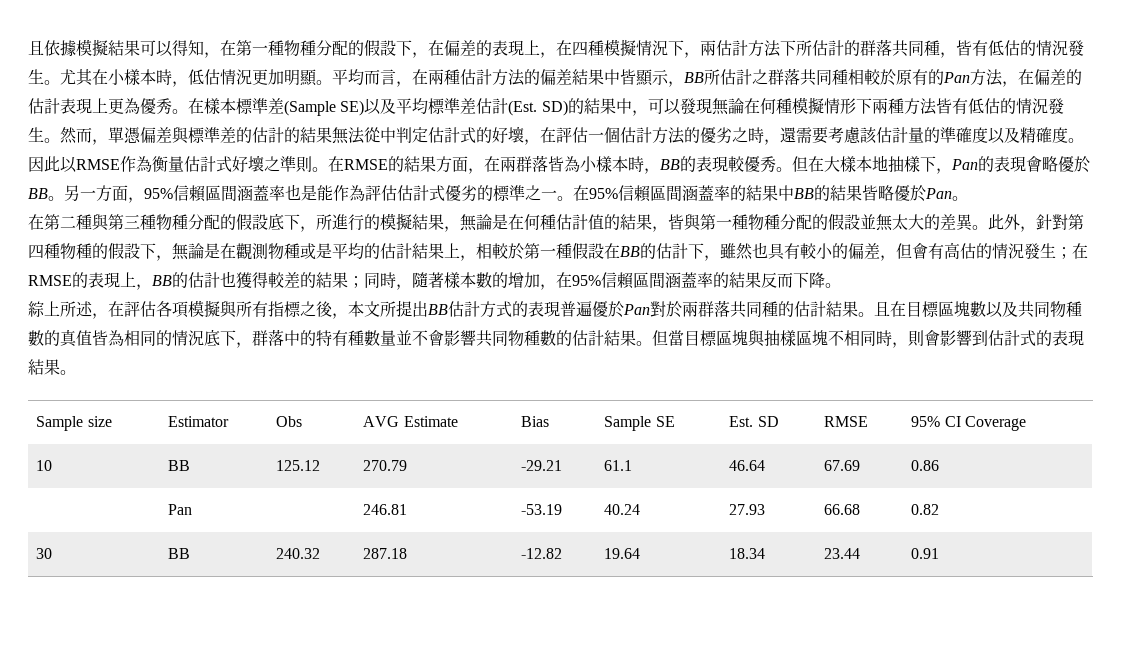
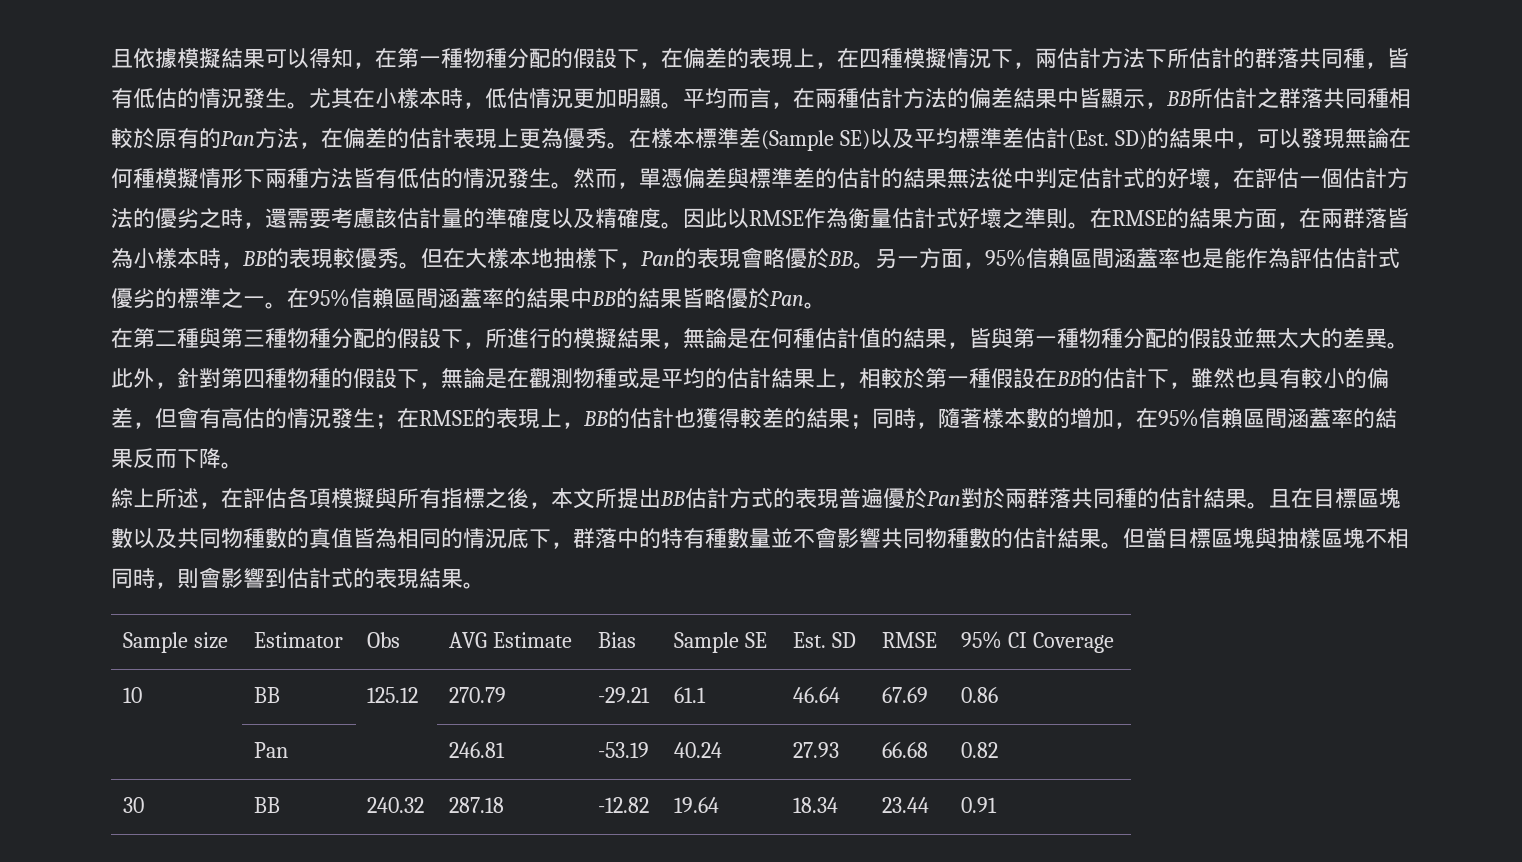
[268,213,284,230] 底 -> (441, 338) none

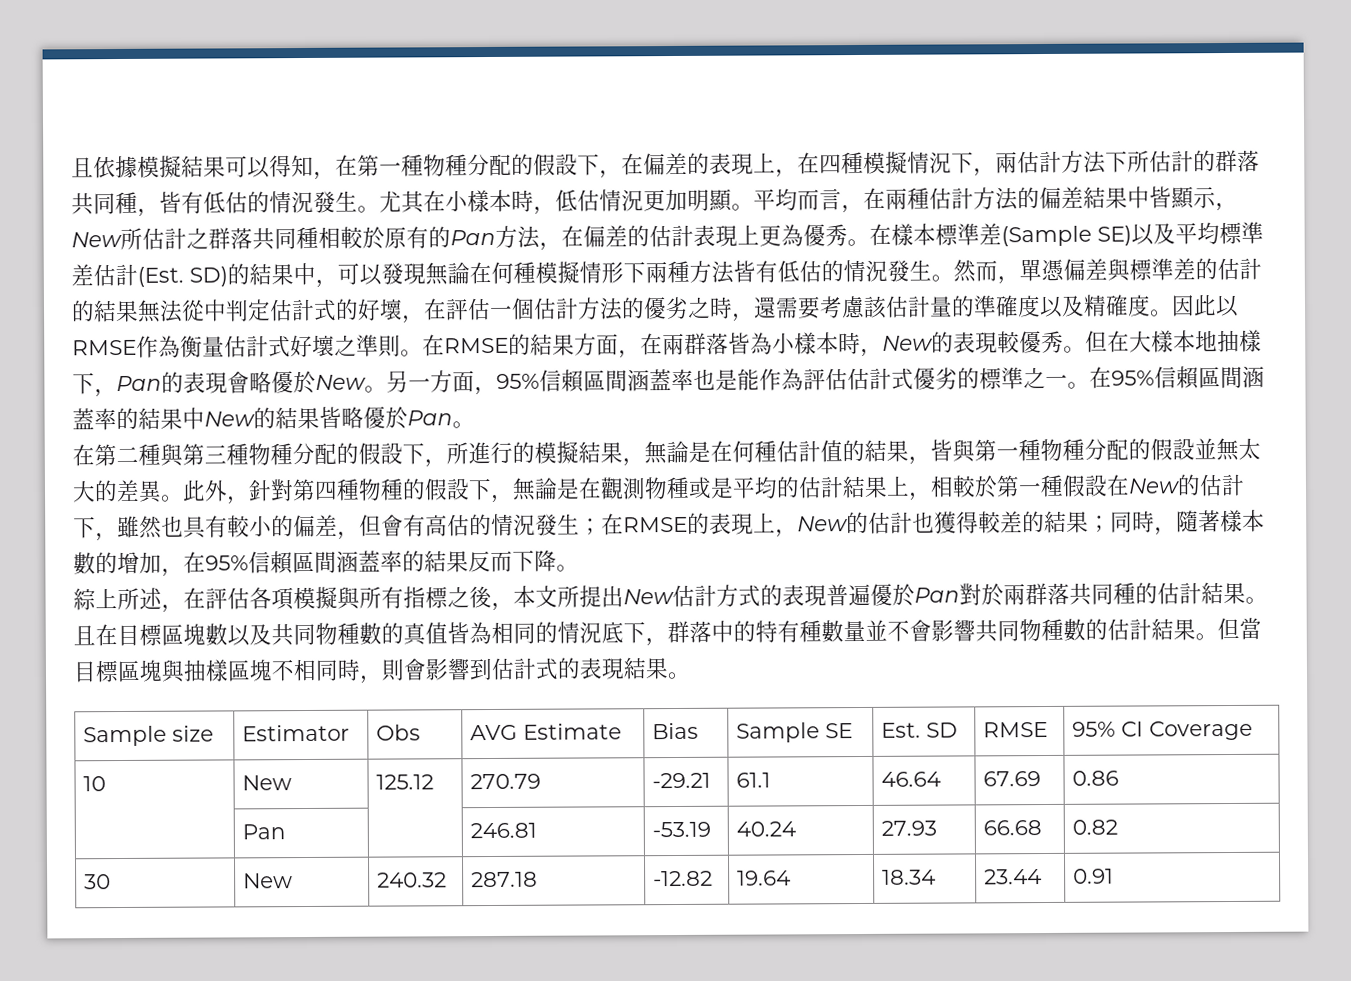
[1166,91,1191,106] BB -> [71,231,122,248] New
[242,251,267,266] BB -> [882,335,933,351] New
[828,251,853,266] BB -> [315,374,366,390] New
[591,291,616,306] BB -> [204,411,255,427] New
[1056,371,1081,386] BB -> [1128,478,1180,494] New
[583,411,608,426] BB -> [797,516,848,532] New
[660,491,685,506] BB -> [623,589,674,605] New
[253,687,280,703] BB -> [242,775,293,791] New
[253,797,280,813] BB -> [243,873,294,889] New

